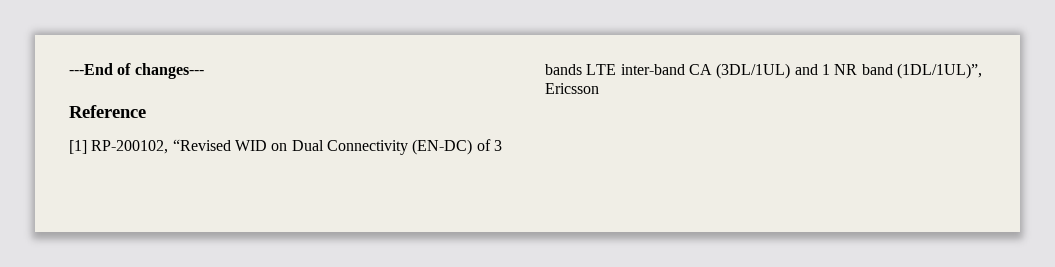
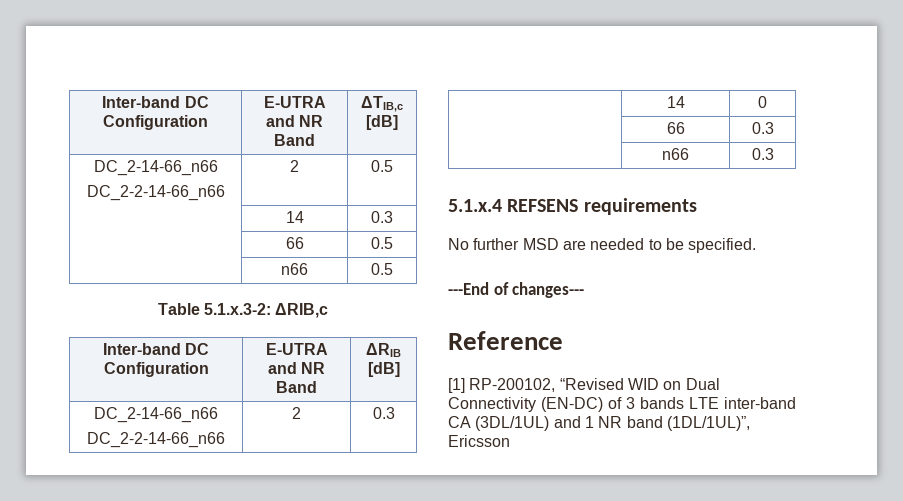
(69, 69) none -> [102,96,209,108] [103,115,208,130] [263,96,326,108] [265,115,324,127] [274,134,315,146] [361,96,403,112] [366,115,398,130] [93,160,218,176] [86,185,225,201] [290,160,299,172] [371,160,393,172] [285,211,304,223] [371,211,393,223] [285,237,304,249] [371,237,393,249] [281,263,308,275] [371,263,393,275] [157,303,329,318] [102,343,210,355] [103,362,209,377] [265,343,328,355] [267,362,326,374] [276,381,317,393] [366,343,401,357] [367,362,400,377] [94,407,218,423] [87,432,225,448] [292,407,301,419] [372,407,395,419] [666,96,685,108] [758,96,767,108] [666,122,685,134] [751,122,774,134] [662,148,689,160] [751,148,774,160] [448,198,697,215] [448,238,757,253] Inter-band DC Configuration | E-UTRA and NR Band | ΔTIB,c [dB] // DC_2-14-66_n66 // DC_2-2-14-66_n66 | 2 | 0.5 // | 14 | 0.3 // | 66 | 0.5 // | n66 | 0.5 // Table 5.1.x.3-2: ΔRIB,c // Inter-band DC Configuration | E-UTRA and NR Band | ΔRIB [dB] // DC_2-14-66_n66 // DC_2-2-14-66_n66 | 2 | 0.3 // | 14 | 0 // | 66 | 0.3 // | n66 | 0.3 // 5.1.x.4 REFSENS requirements // No further MSD are needed to be specified. //

